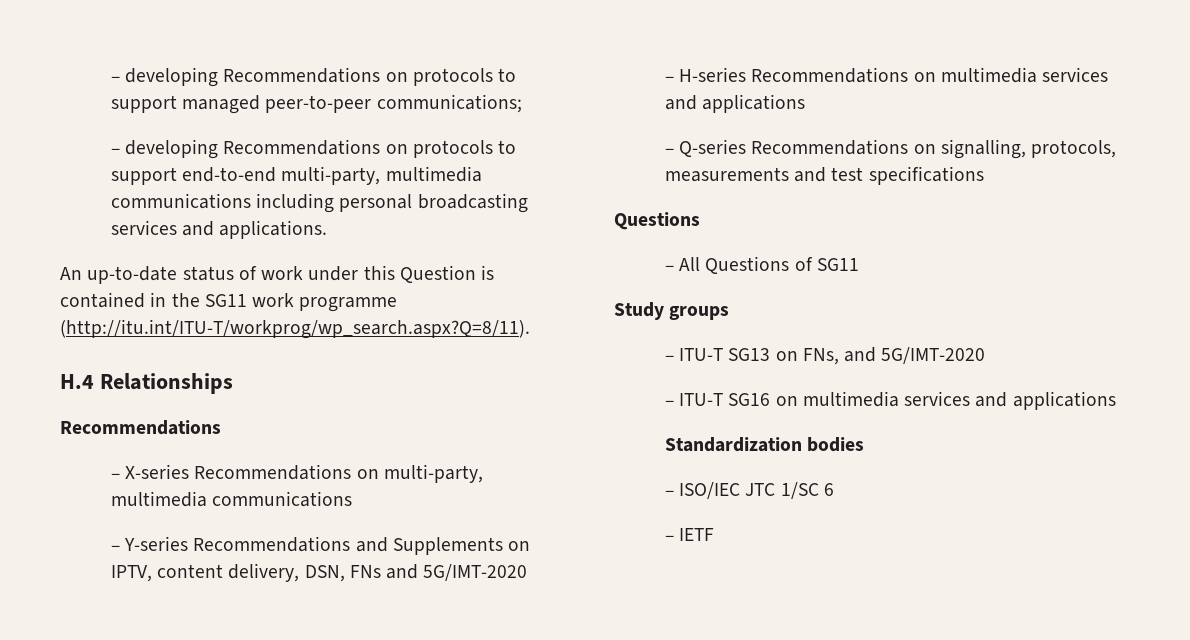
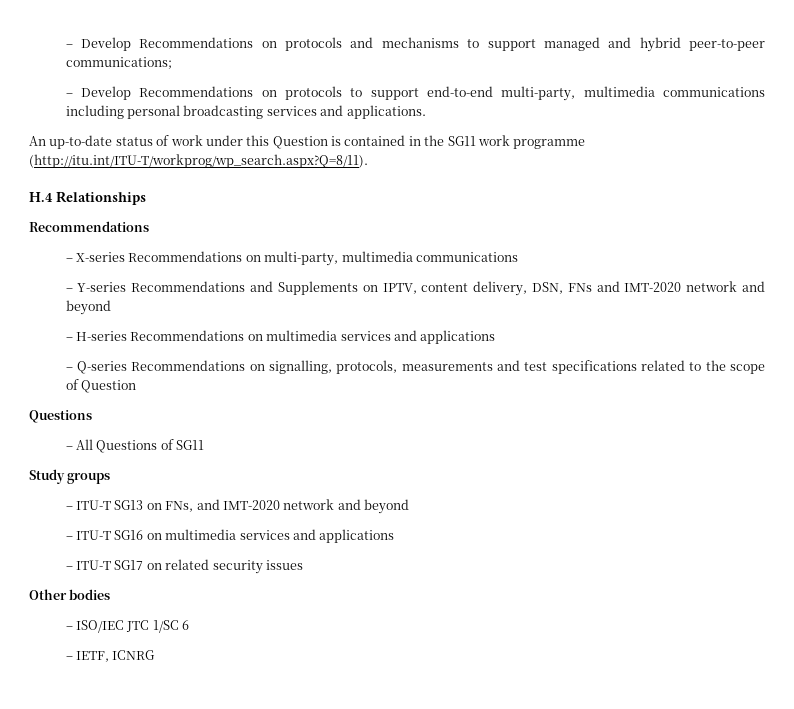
[110,67,493,87] – developing Recommendations on protocols -> [65,37,459,51] – Develop Recommendations on protocols and mechanisms
(260, 104) none -> [608,37,681,52] and hybrid
[124,139,218,159] developing -> [80,86,131,100] Develop
[423,564,528,581] 5G/IMT-2020 -> [624,281,765,292] [65,300,111,315] IMT-2020 network and beyond
(984, 175) none -> [640,360,766,374] [65,379,137,393] related to the scope of Question
[881,347,986,364] 5G/IMT-2020 -> [222,499,410,514] IMT-2020 network and beyond
[664,437,802,452] Standardization -> [65,559,303,574] [29,589,67,600] – ITU-T SG17 on related security issues // Other
[678,528,714,541] IETF -> [76,650,156,662] IETF, ICNRG

